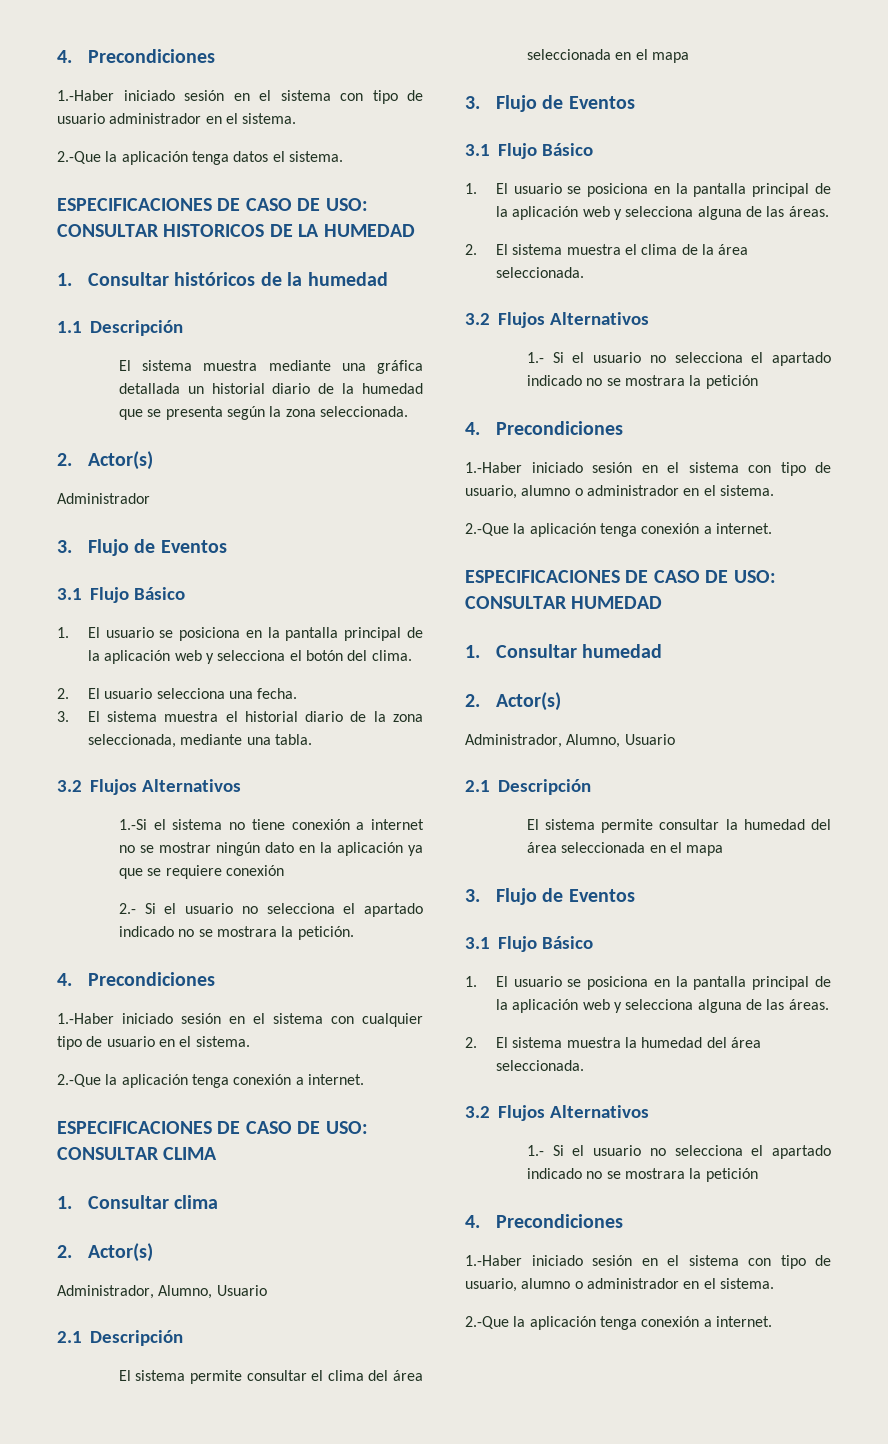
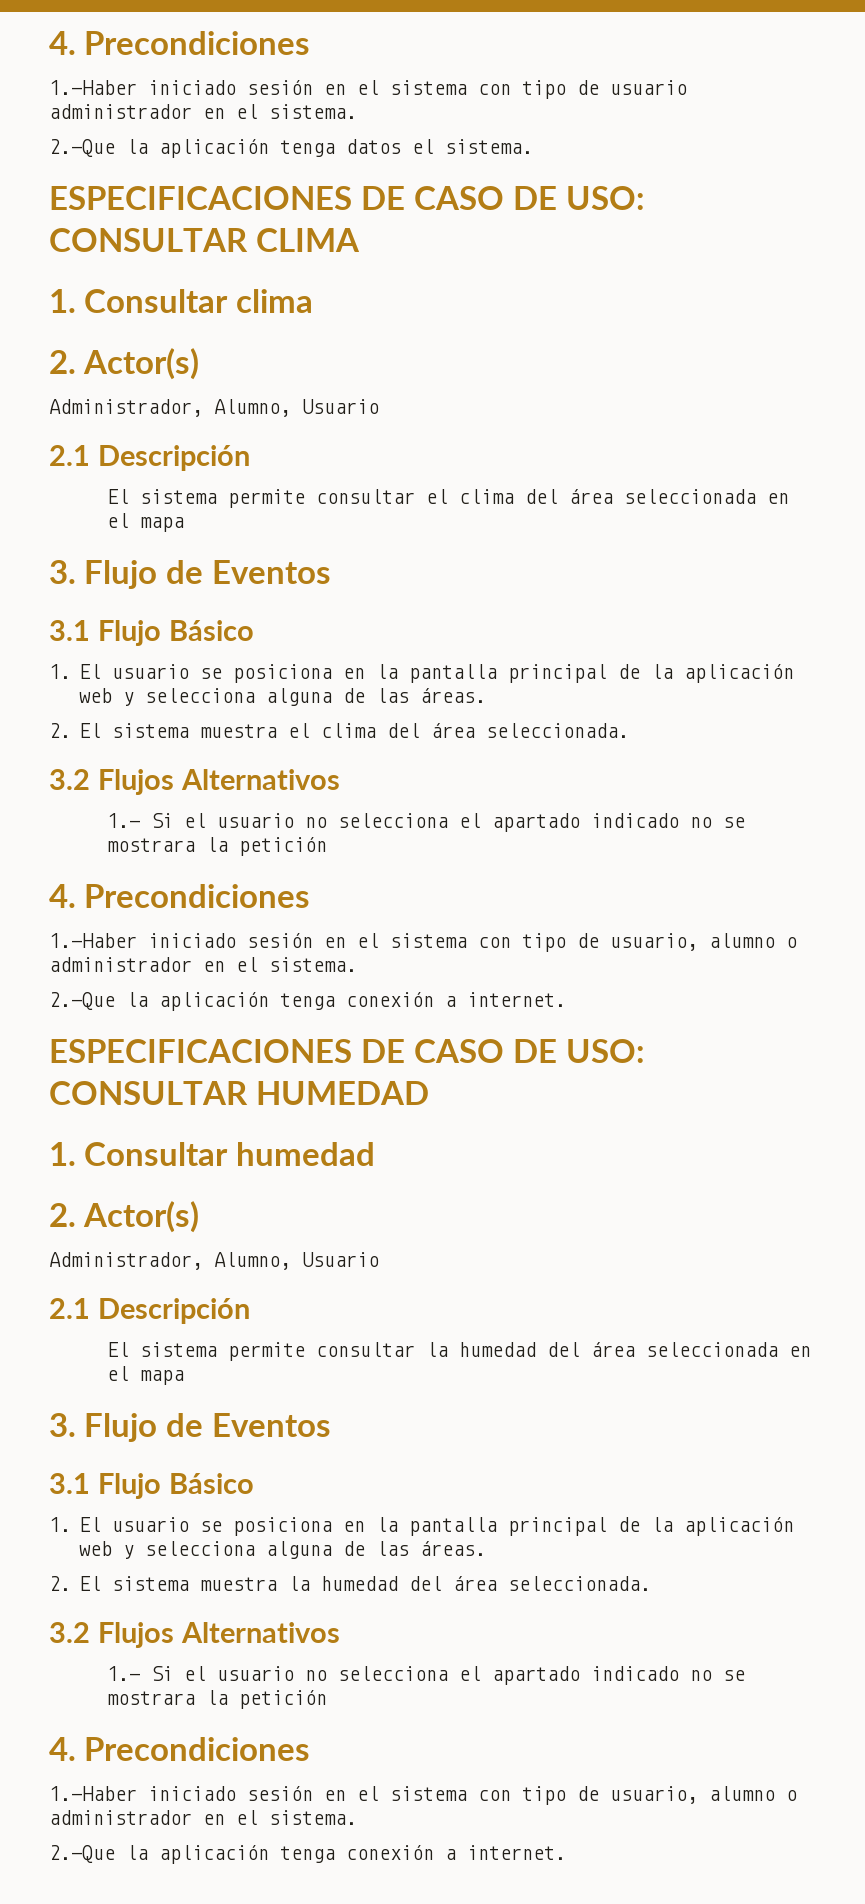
[57,198,368,211] [57,224,415,237] [57,272,388,286] [57,320,183,336] [118,360,423,374] [118,383,424,394] [118,406,408,420] [57,451,153,470] [57,493,150,504] [57,539,227,556] [57,587,185,603] [57,627,423,641] [87,650,412,664] [57,688,298,699] [57,711,424,722] [87,734,312,748] [57,779,241,795] [118,819,424,830] [118,842,423,856] [118,865,284,879] [118,903,424,917] [118,926,354,940] [57,972,215,986] [57,1013,423,1027] [57,1036,250,1050] [57,1074,364,1088] // ESPECIFICACIONES DE CASO DE USO: CONSULTAR HISTORICOS DE LA HUMEDAD // 1. Consultar históricos de la humedad // 1.1 Descripción // El sistema muestra mediante una gráfica detallada un historial diario de la humedad que se presenta según la zona seleccionada. // 2. Actor(s) // Administrador // 3. Flujo de Eventos // 3.1 Flujo Básico // 1. El usuario se posiciona en la pantalla principal de la aplicación web y selecciona el botón del clima. // 2. El usuario selecciona una fecha. // 3. El sistema muestra el historial diario de la zona seleccionada, mediante una tabla. // 3.2 Flujos Alternativos // 1.-Si el sistema no tiene conexión a internet no se mostrar ningún dato en la aplicación ya que se requiere conexión // 2.- Si el usuario no selecciona el apartado indicado no se mostrara la petición. // 4. Precondiciones // 1.-Haber iniciado sesión en el sistema con cualquier tipo de usuario en el sistema. // 2.-Que la aplicación tenga conexión a internet. -> (533, 146) none
[681,244,714,255] de la -> [387,723,421,738] del

